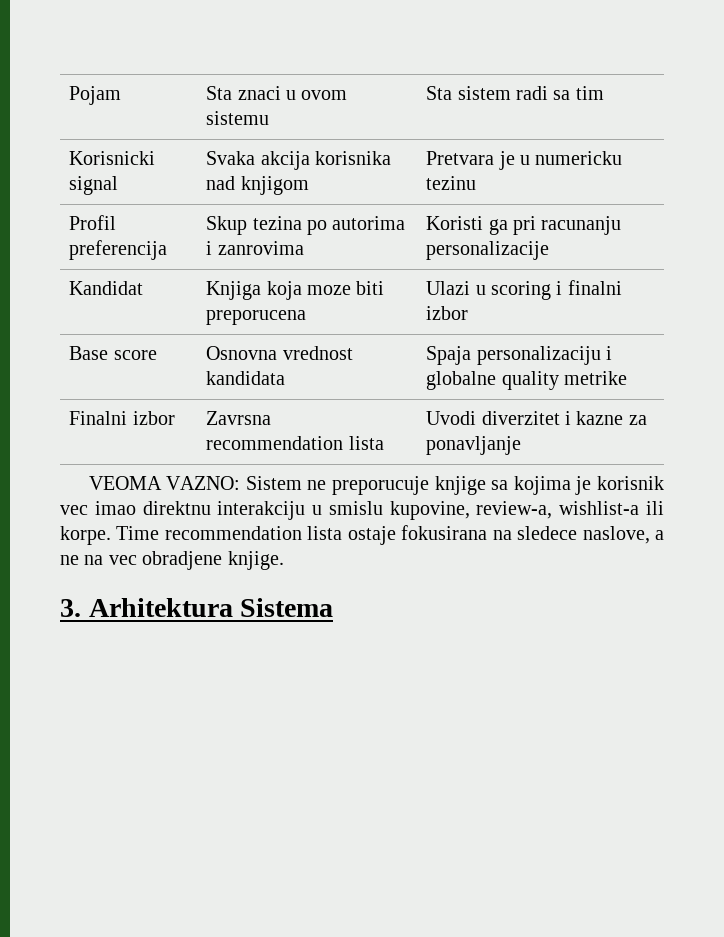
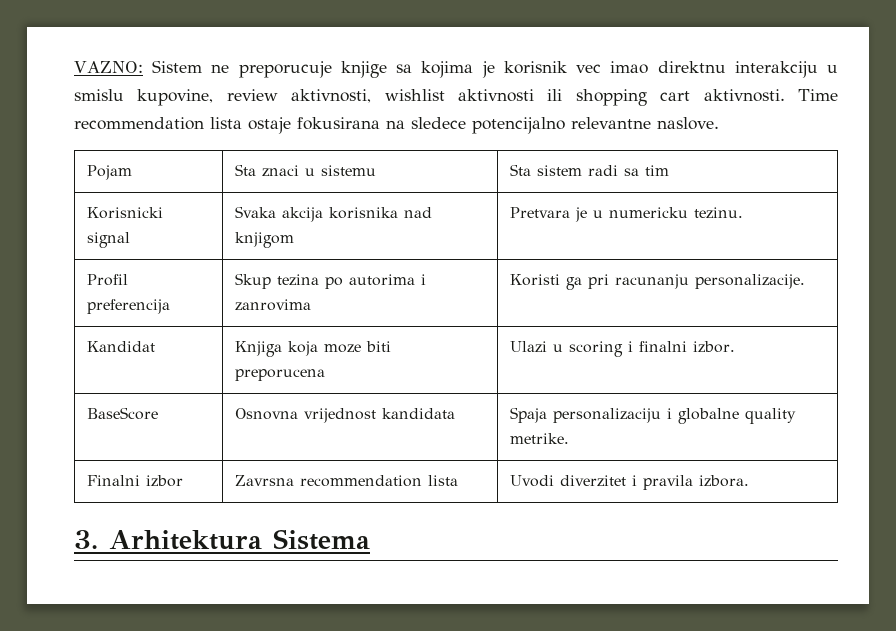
(69, 95) none -> [74,60,839,78] [74,89,838,106] [74,117,719,134] VAZNO: Sistem ne preporucuje knjige sa kojima je korisnik vec imao direktnu interakciju u smislu kupovine, review aktivnosti, wishlist aktivnosti ili shopping cart aktivnosti. Time recommendation lista ostaje fokusirana na sledece potencijalno relevantne naslove. //
[301,90,348,100] ovom -> (315, 172) none
[426,176,477,190] tezinu -> [693,207,743,219] tezinu.
[426,241,550,260] personalizacije -> [694,274,805,289] personalizacije.
[426,306,469,320] [69,346,157,360] izbor // Base score -> [692,341,735,353] [86,407,158,420] izbor. // BaseScore
[282,346,353,360] vrednost -> [303,408,376,423] vrijednost
[563,371,627,385] metrike -> [509,433,569,444] metrike.
[576,411,647,425] [426,436,522,455] [88,476,664,495] [60,501,664,520] [60,525,664,545] [60,551,284,570] kazne za ponavljanje // VEOMA VAZNO: Sistem ne preporucuje knjige sa kojima je korisnik vec imao direktnu interakciju u smislu kupovine, review-a, wishlist-a ili korpe. Time recommendation lista ostaje fokusirana na sledece naslove, a ne na vec obradjene knjige. -> [642,475,749,490] pravila izbora.

